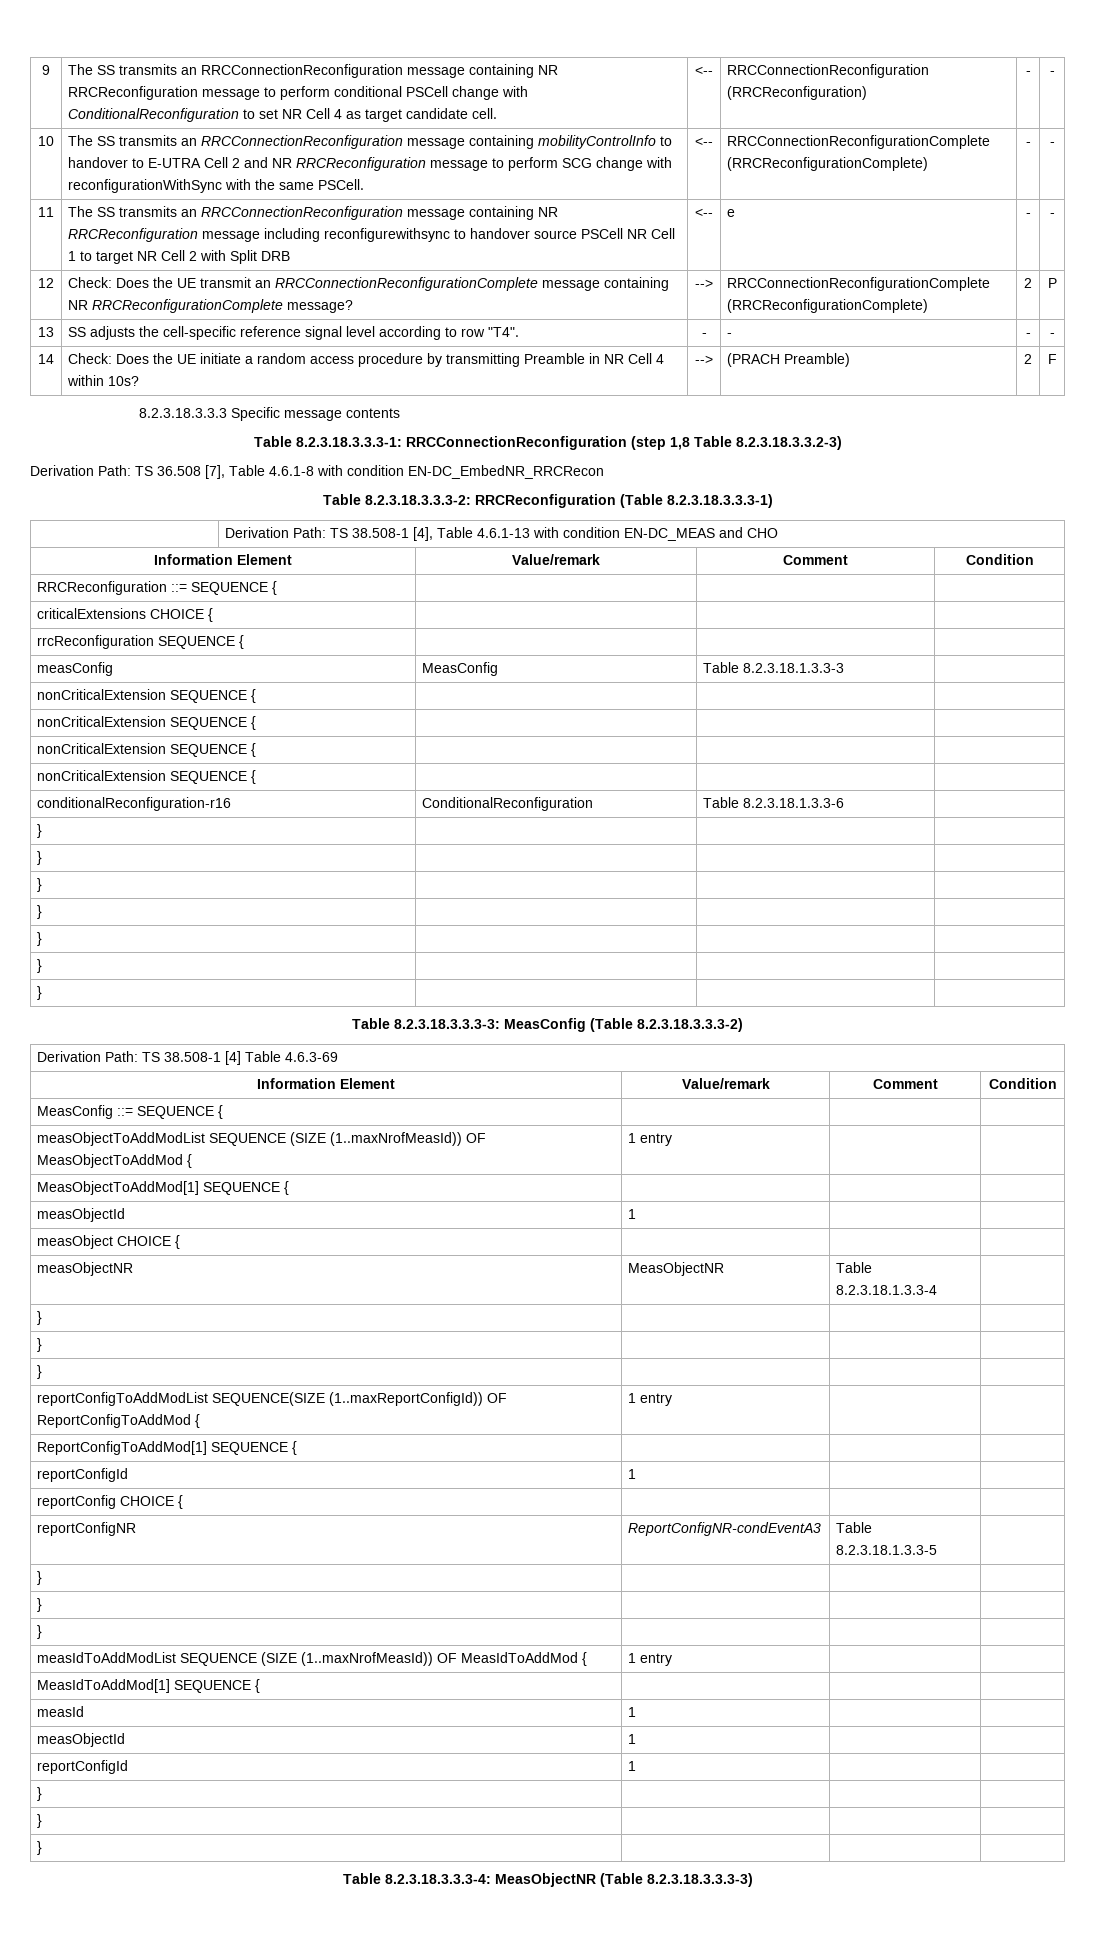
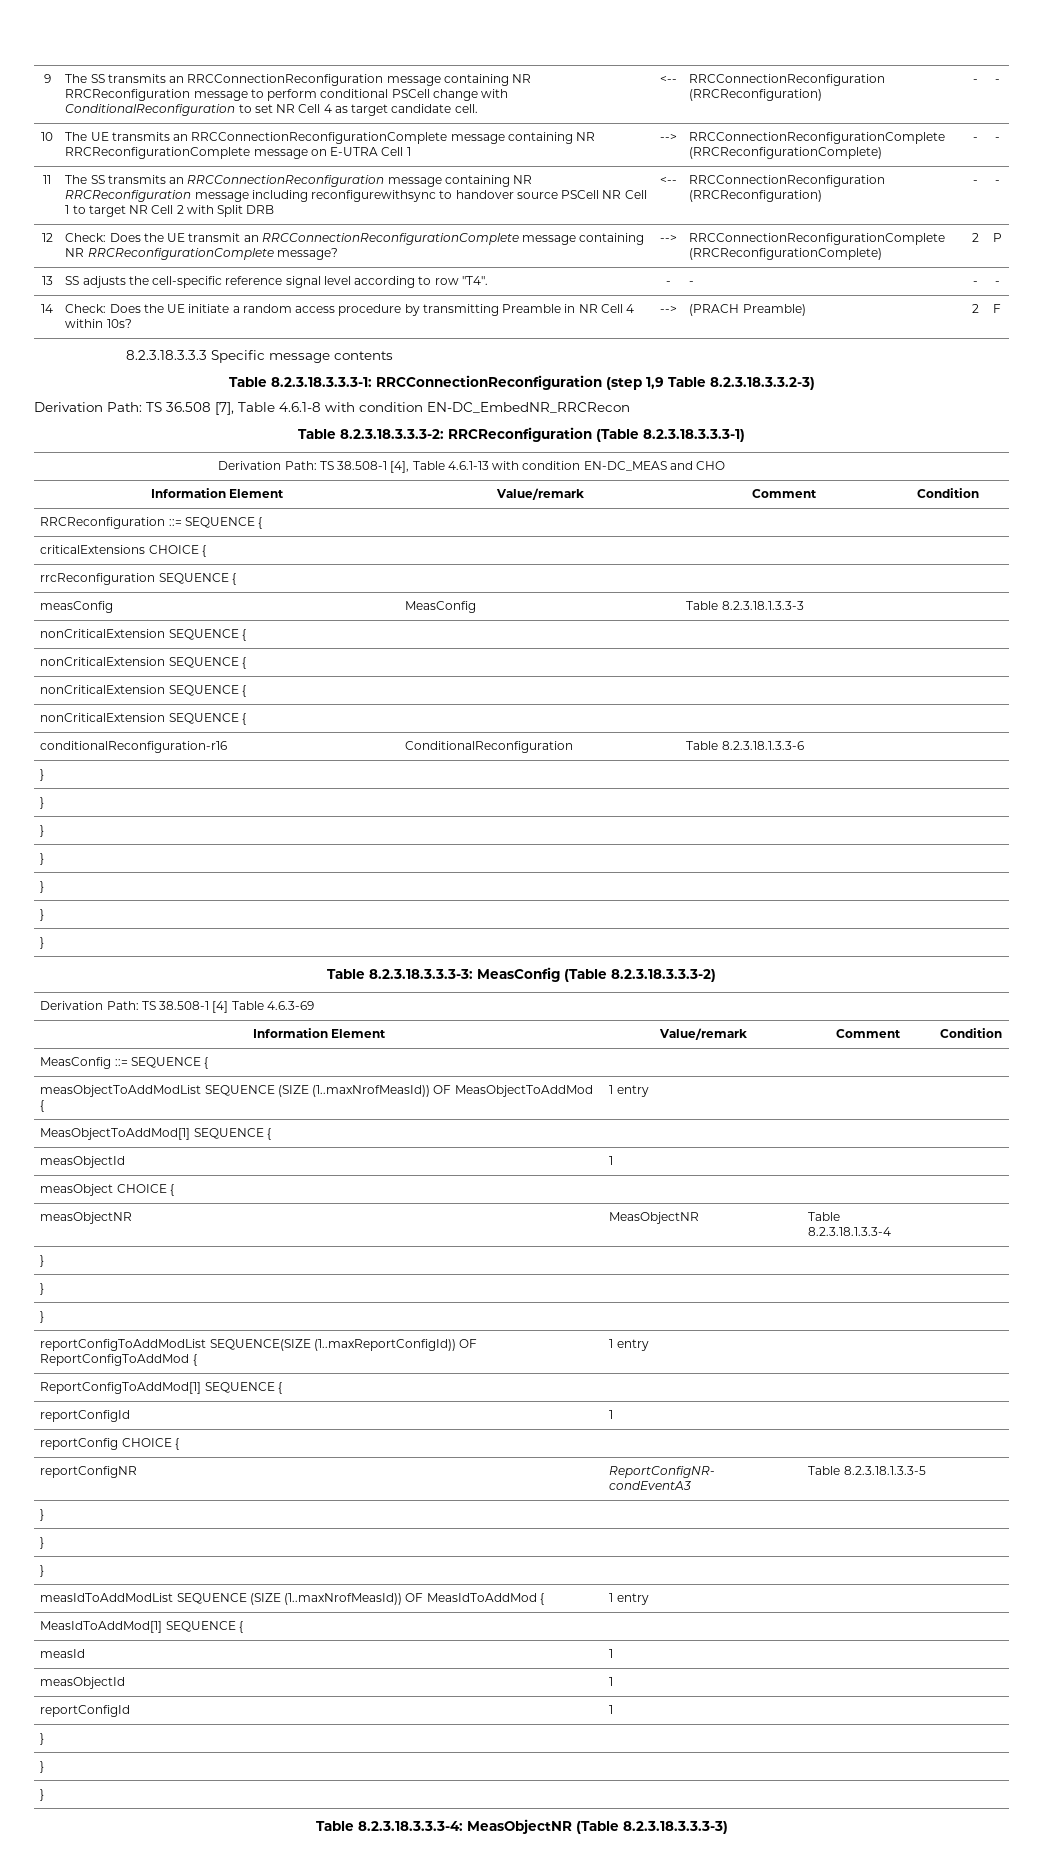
[97,135,673,149] [68,157,673,171] [68,179,365,193] [695,137,713,146] SS transmits an RRCConnectionReconfiguration message containing mobilityControlInfo to handover to E-UTRA Cell 2 and NR RRCReconfiguration message to perform SCG change with reconfigurationWithSync with the same PSCell. | <-- -> [90,132,596,144] [65,147,411,159] [659,134,677,141] UE transmits an RRCConnectionReconfigurationComplete message containing NR RRCReconfigurationComplete message on E-UTRA Cell 1 | -->
[727,209,736,217] e -> [689,175,886,187] [689,190,823,202] RRCConnectionReconfiguration (RRCReconfiguration)
[669,437,690,450] 1,8 -> [645,377,664,389] 1,9

